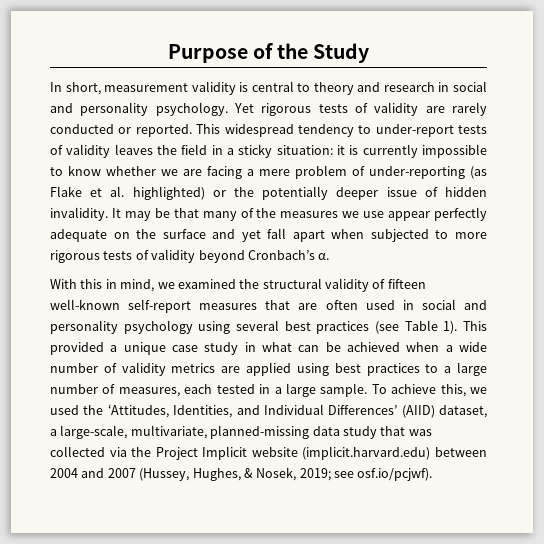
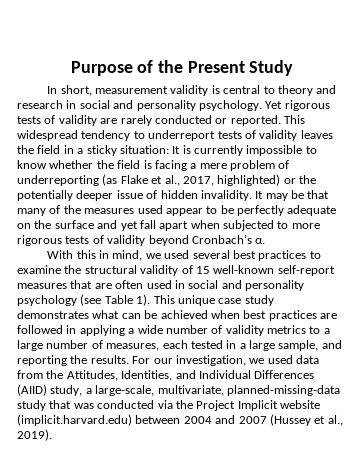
(309, 51) none -> [187,61,245,73] Present
[375,124,454,137] under-report -> [148,130,216,141] underreport
[337,145,345,155] it -> [172,146,181,154] It
[161,169,202,176] we are -> [96,160,152,169] the field is
[369,166,465,179] under-reporting -> [17,175,99,186] underreporting
[110,186,125,197] al. -> [164,175,214,186] al., 2017,
[342,211,431,221] we use appear -> [137,205,234,216] used appear to be
[177,279,236,289] examined -> [164,250,321,261] [17,265,61,274] used several best practices to examine
[387,279,426,289] fifteen -> [195,266,210,274] 15
[198,320,370,334] using several best practices -> (77, 300) none
[50,342,118,355] provided a -> (175, 299) none
[244,342,256,352] in -> [17,310,89,319] demonstrates
(440, 347) none -> [243,310,337,321] [17,325,125,336] best practices are followed in applying
[221,362,420,376] are applied using best practices -> (306, 329) none
[320,383,488,397] [50,404,487,418] sample. To achieve this, we used the ‘Attitudes, Identities, and Individual Differences’ (AIID) dataset, -> [278,340,342,351] [17,355,319,366] [17,370,315,381] [17,384,83,396] sample, and reporting the results. For our investigation, we used data from the Attitudes, Identities, and Individual Differences (AIID) study,
[210,425,340,439] planned-missing data -> [226,385,340,396] planned-missing-data
[50,446,105,457] collected -> [97,400,155,409] conducted
[139,467,433,481] (Hussey, Hughes, & Nosek, 2019; see osf.io/pcjwf). -> [269,414,343,426] [17,429,52,441] (Hussey et al., 2019).

